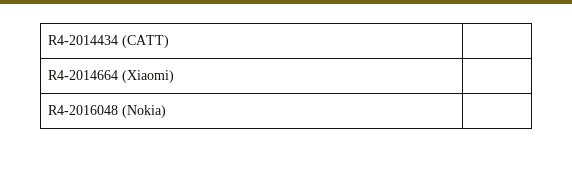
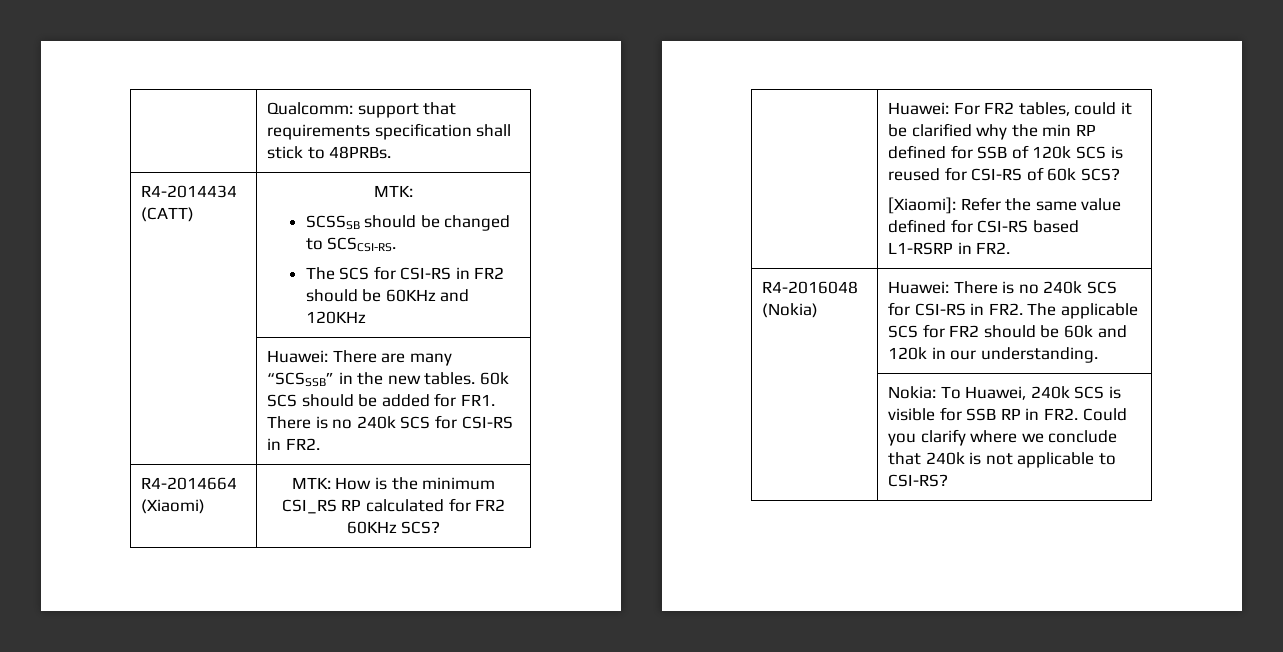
[47,35,169,48] [47,70,174,83] [47,105,166,118] R4-2014434 (CATT) | // R4-2014664 (Xiaomi) | // R4-2016048 (Nokia) | -> [266,102,457,118] [266,123,512,140] [266,146,392,159] [140,185,237,198] [140,207,194,222] [374,185,413,197] [305,215,511,231] [305,237,397,252] [305,266,505,280] [305,289,470,302] [305,311,366,324] [266,350,452,366] [266,372,509,387] [266,393,495,407] [266,415,513,429] [266,438,320,450] [140,477,237,490] [140,499,205,514] [291,477,496,490] [281,498,506,514] [346,521,441,534] [887,102,1132,116] [887,123,1096,140] [887,145,1123,159] [887,167,1120,181] [887,197,1122,214] [887,219,1079,233] [887,242,1011,255] [761,281,858,294] [761,303,818,318] [887,281,1117,294] [887,302,1138,319] [887,324,1127,338] [887,347,1098,363] [887,386,1121,400] [887,407,1127,421] [887,429,1118,446] [887,452,1116,468] [887,474,948,487] | Qualcomm: support that requirements specification shall stick to 48PRBs. // R4-2014434 (CATT) | MTK: // SCSSSB should be changed to SCSCSI-RS. // The SCS for CSI-RS in FR2 should be 60KHz and 120KHz // | Huawei: There are many “SCSSSB” in the new tables. 60k SCS should be added for FR1. There is no 240k SCS for CSI-RS in FR2. // R4-2014664 (Xiaomi) | MTK: How is the minimum CSI_RS RP calculated for FR2 60KHz SCS? // | Huawei: For FR2 tables, could it be clarified why the min RP defined for SSB of 120k SCS is reused for CSI-RS of 60k SCS? // [Xiaomi]: Refer the same value defined for CSI-RS based L1-RSRP in FR2. // R4-2016048 (Nokia) | Huawei: There is no 240k SCS for CSI-RS in FR2. The applicable SCS for FR2 should be 60k and 120k in our understanding. // | Nokia: To Huawei, 240k SCS is visible for SSB RP in FR2. Could you clarify where we conclude that 240k is not applicable to CSI-RS?

